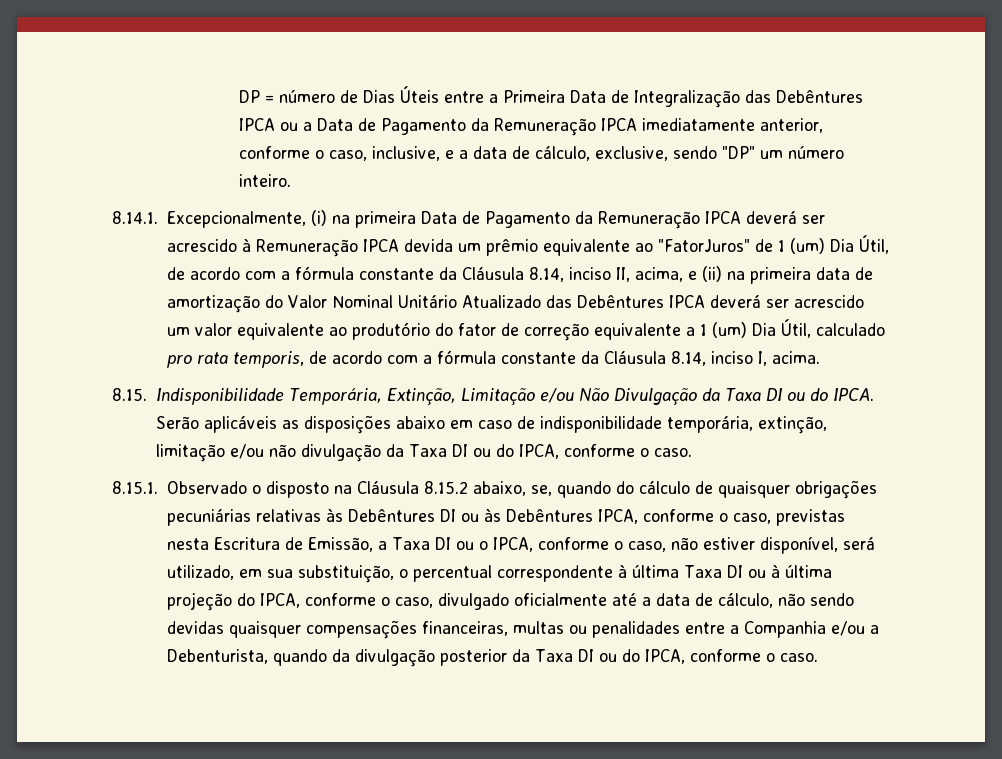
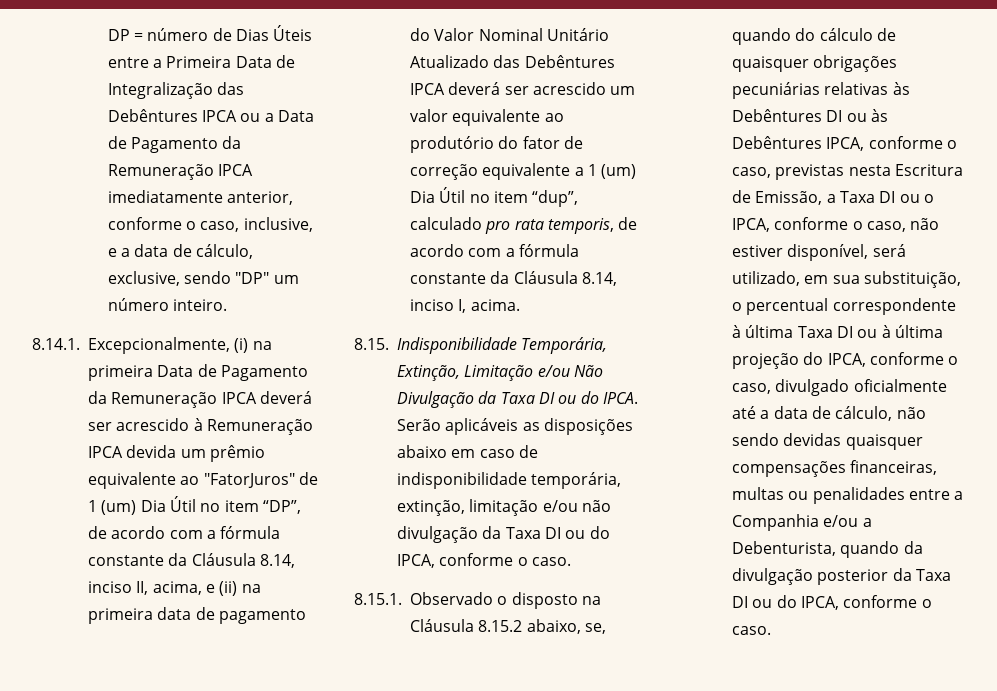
[858,235,889,254] Útil, -> [169,496,301,514] Útil no item “DP”,
[166,295,260,313] amortização -> [218,609,306,624] pagamento
[780,319,811,338] Útil, -> [439,187,579,207] Útil no item “dup”,

